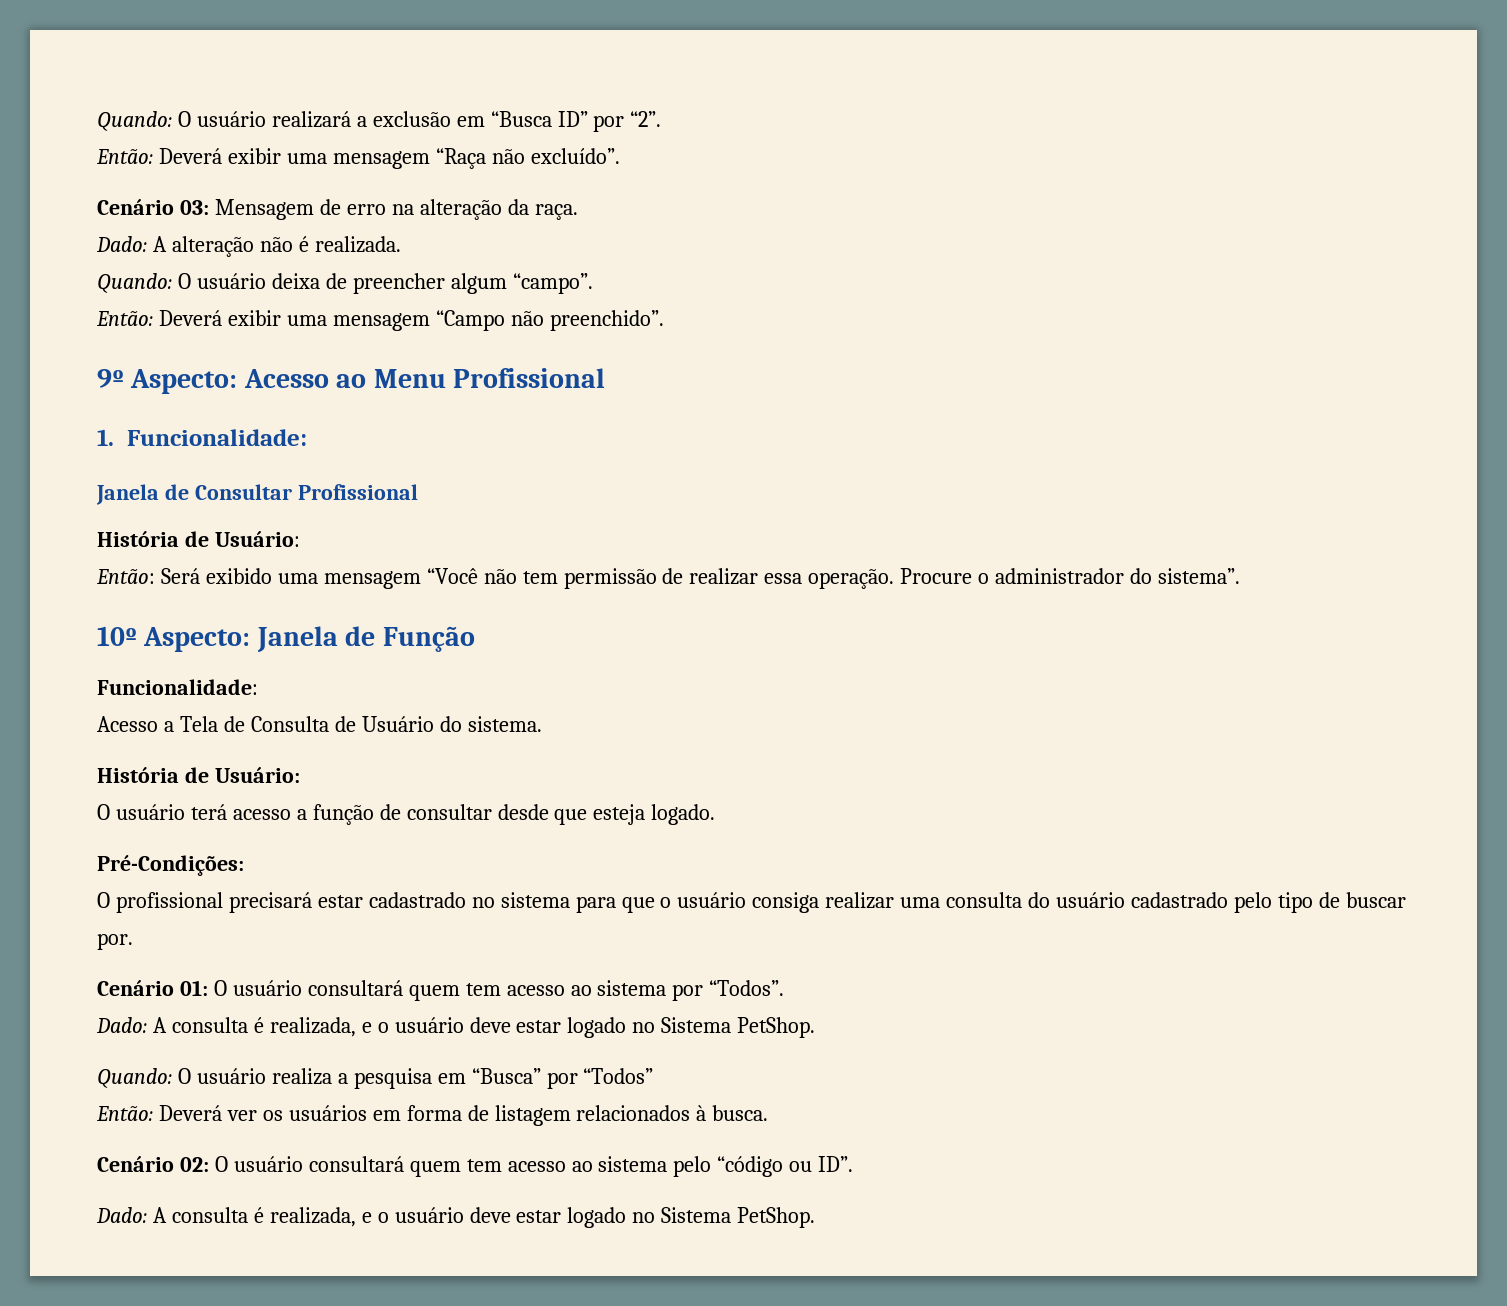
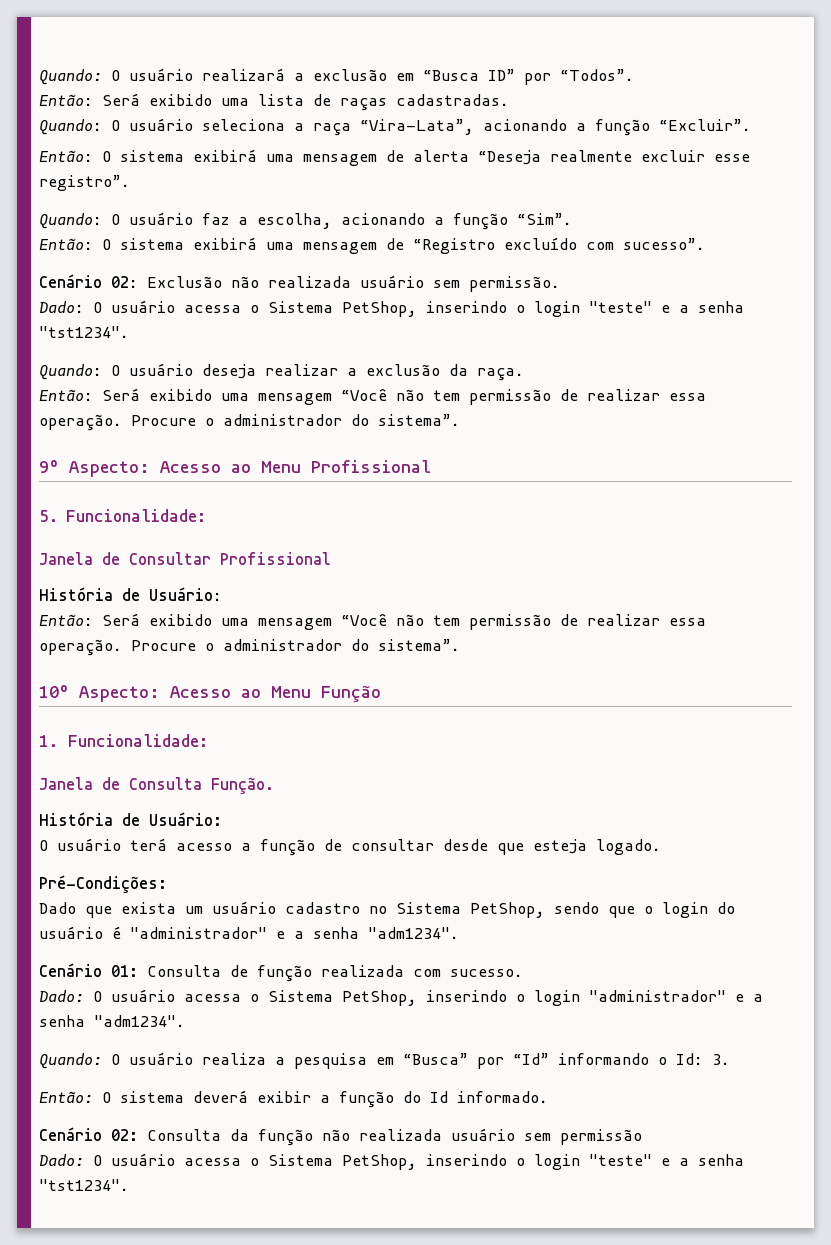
[630,111,662,127] [96,148,620,169] [97,199,578,220] [96,236,401,257] [97,273,593,294] [96,310,664,331] “2”. // Então: Deverá exibir uma mensagem “Raça não excluído”. // Cenário 03: Mensagem de erro na alteração da raça. // Dado: A alteração não é realizada. // Quando: O usuário deixa de preencher algum “campo”. // Então: Deverá exibir uma mensagem “Campo não preenchido”. -> [560,69,634,81] [39,93,509,111] [39,118,751,136] [39,149,750,166] [39,175,130,191] [39,212,572,230] [39,237,705,254] [39,274,560,292] [39,300,744,317] [39,326,129,338] [39,363,524,381] [39,388,706,405] [39,414,460,431] “Todos”. // Então: Será exibido uma lista de raças cadastradas. // Quando: O usuário seleciona a raça “Vira-Lata”, acionando a função “Excluir”. // Então: O sistema exibirá uma mensagem de alerta “Deseja realmente excluir esse registro”. // Quando: O usuário faz a escolha, acionando a função “Sim”. // Então: O sistema exibirá uma mensagem de “Registro excluído com sucesso”. // Cenário 02: Exclusão não realizada usuário sem permissão. // Dado: O usuário acessa o Sistema PetShop, inserindo o login "teste" e a senha "tst1234". // Quando: O usuário deseja realizar a exclusão da raça. // Então: Será exibido uma mensagem “Você não tem permissão de realizar essa operação. Procure o administrador do sistema”.
[97,429,114,446] 1. -> [39,510,58,522] 5.
[256,626,475,653] [97,679,258,695] [97,716,542,732] Janela de Função // Funcionalidade: // Acesso a Tela de Consulta de Usuário do sistema. -> [170,685,381,702] [39,734,208,747] [39,777,274,794] Acesso ao Menu Função // 1. Funcionalidade: // Janela de Consulta Função.
[97,892,1406,913] [97,933,133,950] [97,980,785,1001] [96,1017,816,1038] O profissional precisará estar cadastrado no sistema para que o usuário consiga realizar uma consulta do usuário cadastrado pelo tipo de buscar por. // Cenário 01: O usuário consultará quem tem acesso ao sistema por “Todos”. // Dado: A consulta é realizada, e o usuário deve estar logado no Sistema PetShop. -> [39,901,735,918] [39,926,459,939] [39,963,523,982] [39,989,763,1006] [39,1015,185,1027] Dado que exista um usuário cadastro no Sistema PetShop, sendo que o login do usuário é "administrador" e a senha "adm1234". // Cenário 01: Consulta de função realizada com sucesso. // Dado: O usuário acessa o Sistema PetShop, inserindo o login "administrador" e a senha "adm1234".
[583,1068,654,1084] [96,1105,769,1126] [97,1156,854,1177] [96,1207,816,1228] “Todos” // Então: Deverá ver os usuários em forma de listagem relacionados à busca. // Cenário 02: O usuário consultará quem tem acesso ao sistema pelo “código ou ID”. // Dado: A consulta é realizada, e o usuário deve estar logado no Sistema PetShop. -> [513,1053,730,1065] [39,1090,548,1108] [39,1127,642,1146] [39,1153,744,1170] [39,1179,129,1191] “Id” informando o Id: 3. // Então: O sistema deverá exibir a função do Id informado. // Cenário 02: Consulta da função não realizada usuário sem permissão // Dado: O usuário acessa o Sistema PetShop, inserindo o login "teste" e a senha "tst1234".

